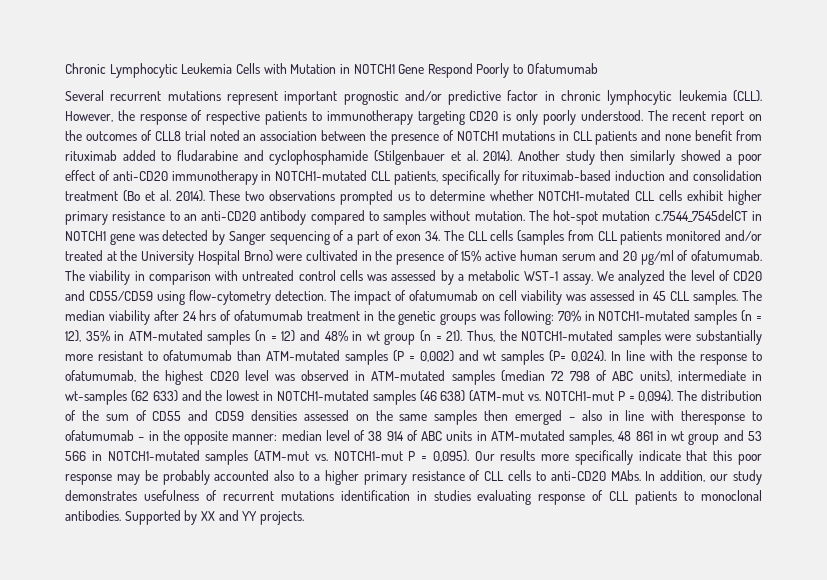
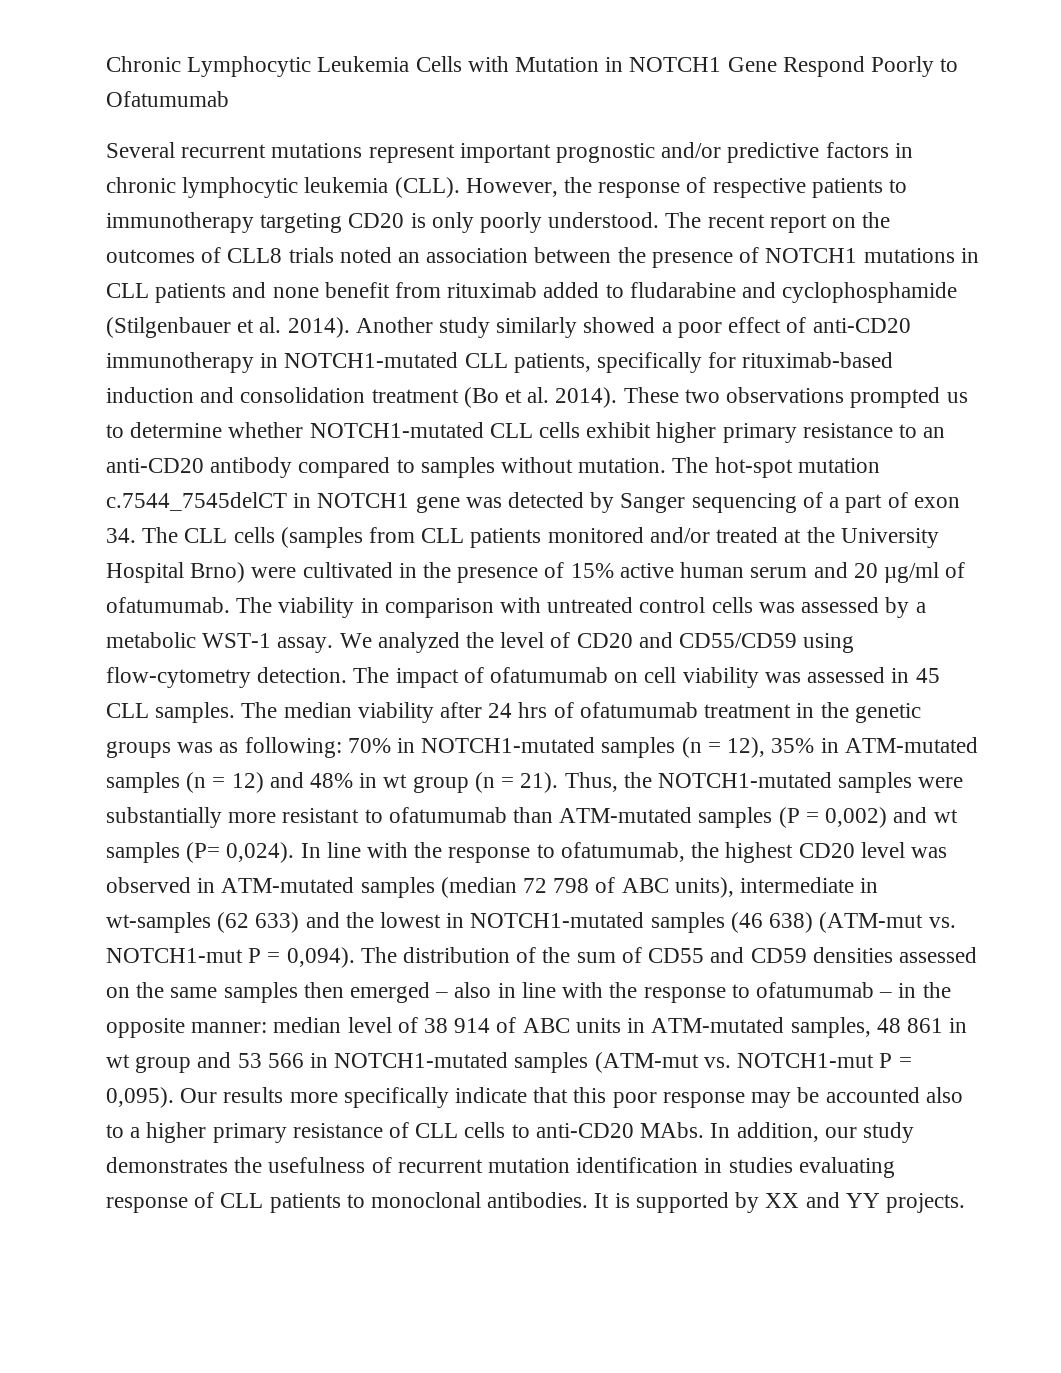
[507,90,539,101] factor -> [825,142,889,158] factors
[184,130,206,141] trial -> [288,247,334,263] trials
[600,150,625,161] then -> (491, 327) none
(501, 317) none -> [219,742,239,753] as
[681,410,746,425] theresponse -> [609,982,726,1003] the response
[162,470,210,485] probably -> (820, 1095) none
(137, 495) none -> [234,1157,263,1173] the
[280,491,334,501] mutations -> [488,1158,571,1173] mutation
[124,510,181,525] Supported -> [594,1192,729,1213] It is supported

